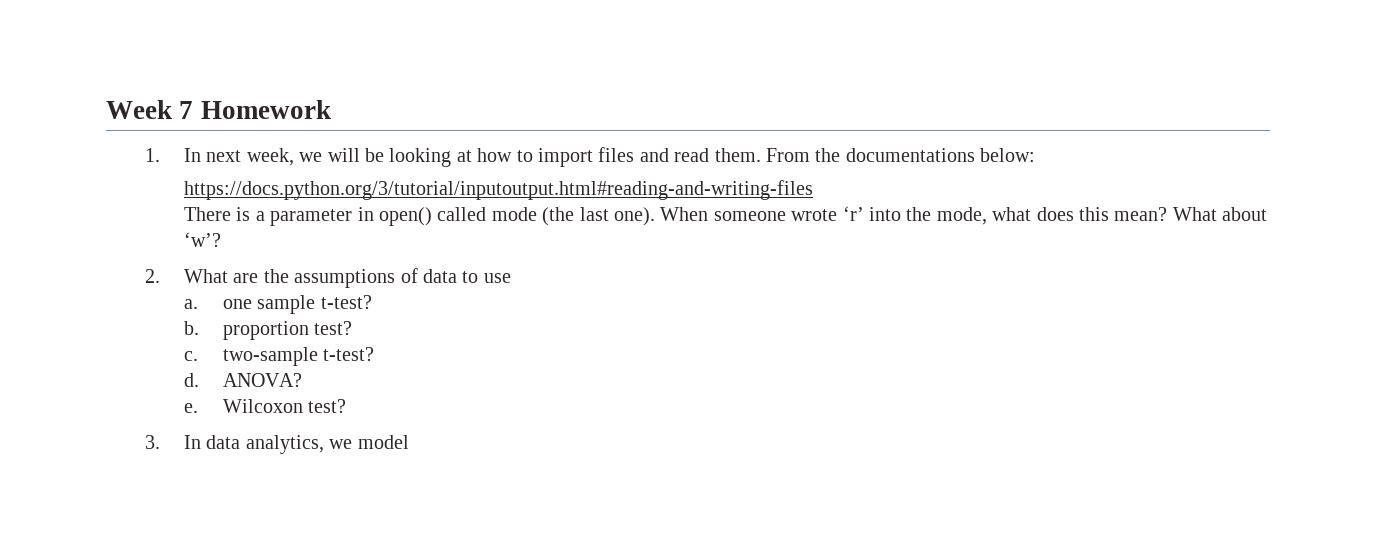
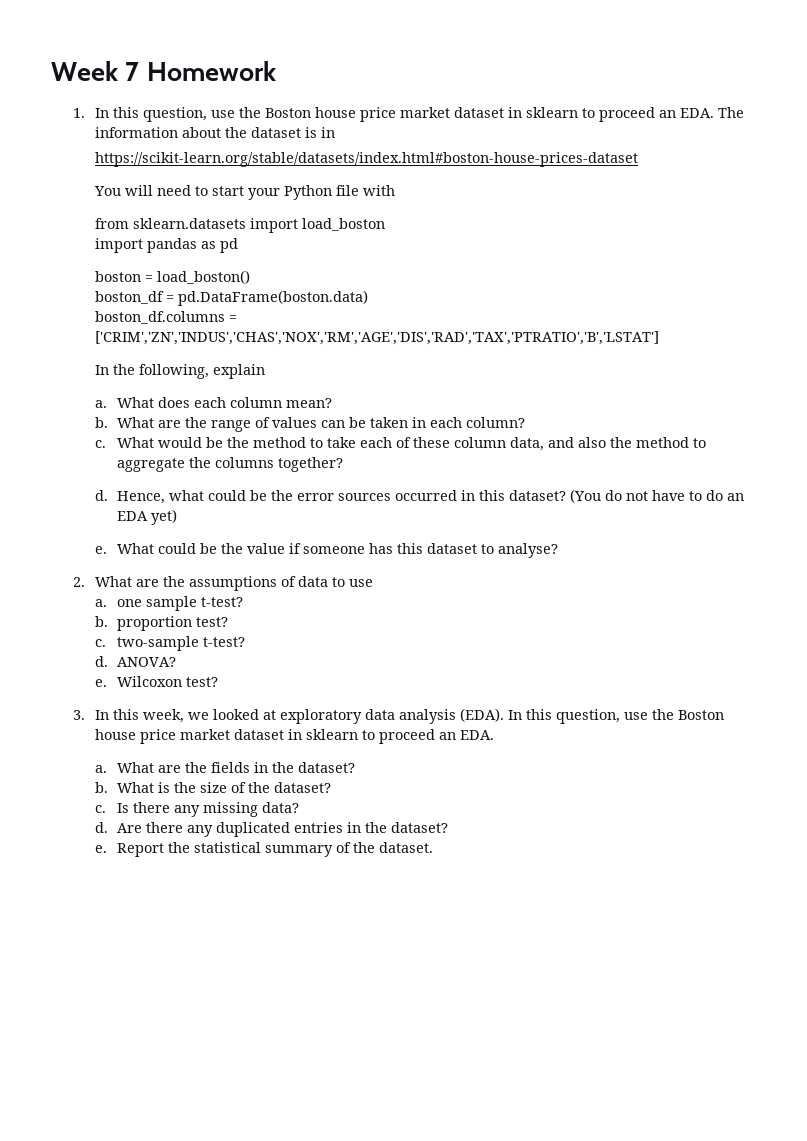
[206,147,1036,167] [184,180,814,200] [184,206,1268,226] [184,232,222,247] next week, we will be looking at how to import files and read them. From the documentations below: // https://docs.python.org/3/tutorial/inputoutput.html#reading-and-writing-files // There is a parameter in open() called mode (the last one). When someone wrote ‘r’ into the mode, what does this mean? What about ‘w’? -> [112,107,744,122] [94,127,335,138] [94,152,638,167] [93,185,395,200] [94,218,385,233] [94,238,238,253] [94,270,250,284] [94,290,368,306] [94,311,237,324] [94,331,659,345] [94,364,265,379] [94,397,332,408] [94,417,525,432] [94,437,706,451] [116,457,343,472] [94,489,744,504] [116,509,177,525] [94,543,558,558] this question, use the Boston house price market dataset in sklearn to proceed an EDA. The information about the dataset is in // https://scikit-learn.org/stable/datasets/index.html#boston-house-prices-dataset // You will need to start your Python file with // from sklearn.datasets import load_boston // import pandas as pd // boston = load_boston() // boston_df = pd.DataFrame(boston.data) // boston_df.columns = ['CRIM','ZN','INDUS','CHAS','NOX','RM','AGE','DIS','RAD','TAX','PTRATIO','B','LSTAT'] // In the following, explain // a. What does each column mean? // b. What are the range of values can be taken in each column? // c. What would be the method to take each of these column data, and also the method to aggregate the columns together? // d. Hence, what could be the error sources occurred in this dataset? (You do not have to do an EDA yet) // e. What could be the value if someone has this dataset to analyse?
[206,435,409,454] data analytics, we model -> [112,708,724,724] [94,729,494,744] [94,762,355,773] [94,782,331,793] [94,802,299,817] [94,822,448,837] [94,842,433,857] this week, we looked at exploratory data analysis (EDA). In this question, use the Boston house price market dataset in sklearn to proceed an EDA. // a. What are the fields in the dataset? // b. What is the size of the dataset? // c. Is there any missing data? // d. Are there any duplicated entries in the dataset? // e. Report the statistical summary of the dataset.

